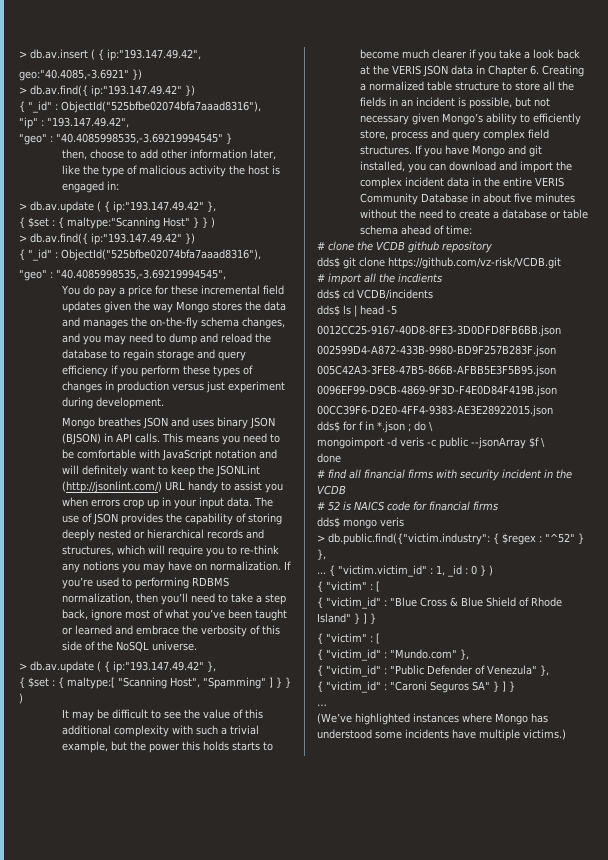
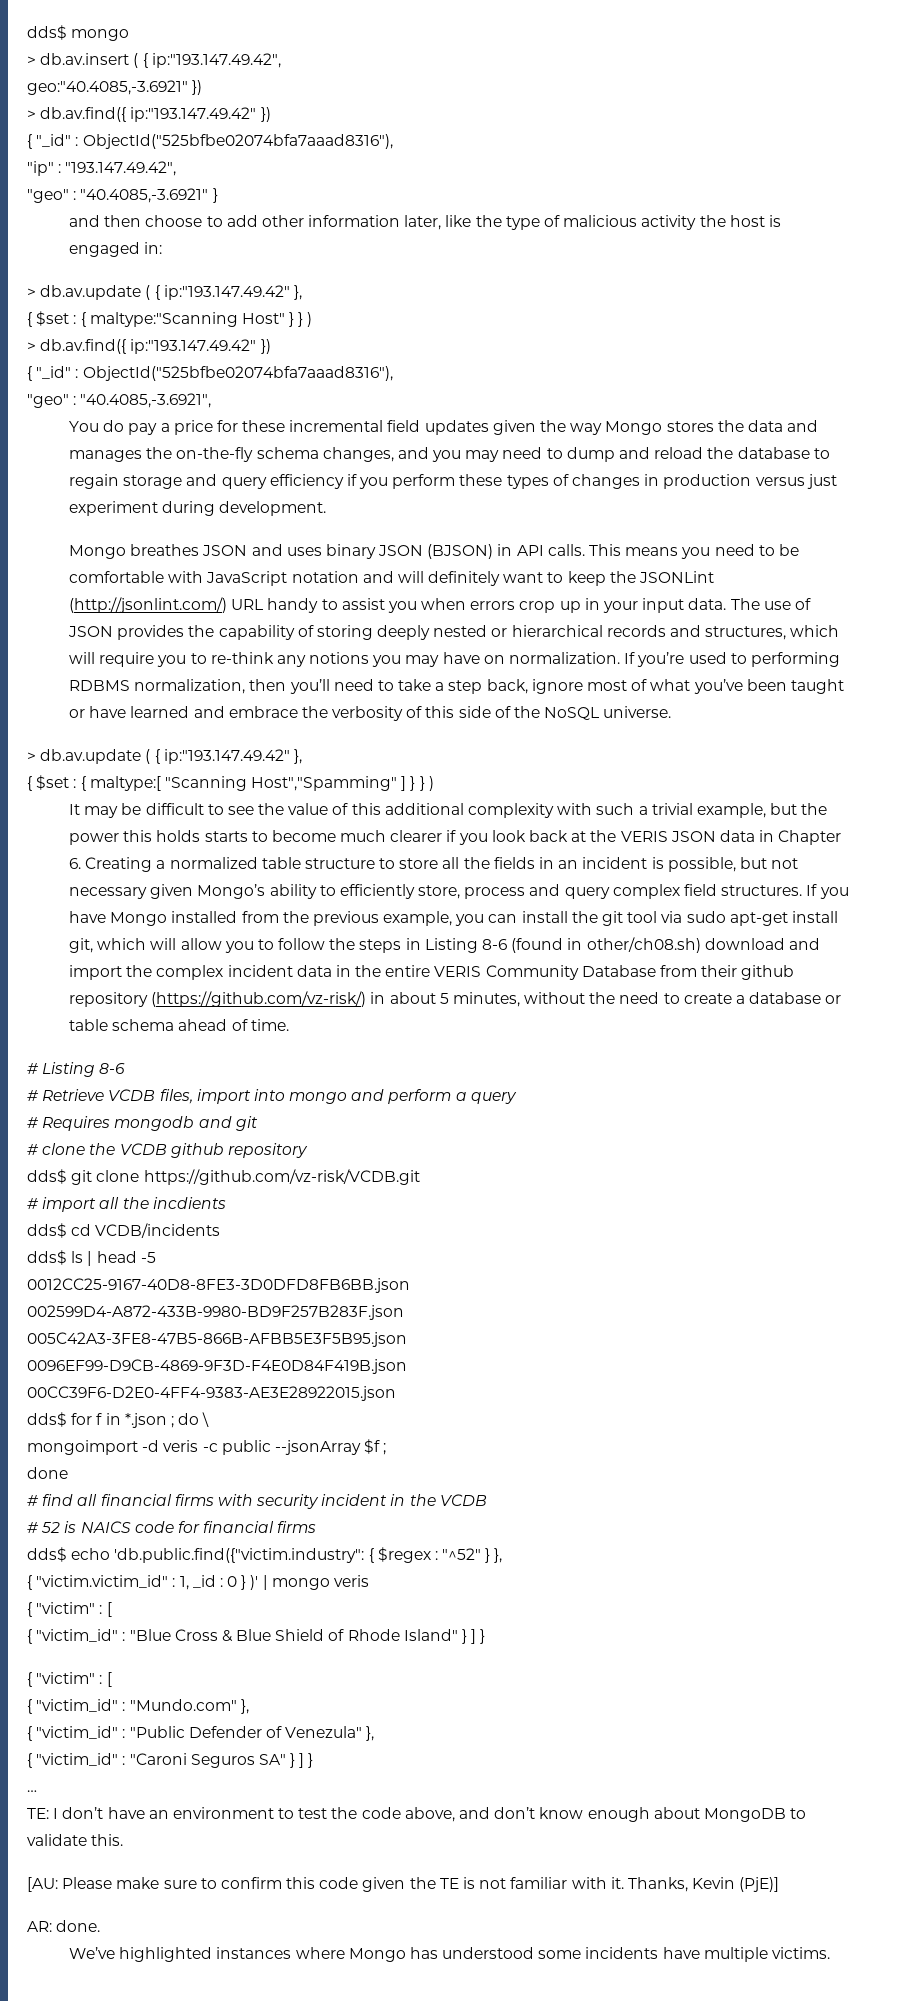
(19, 54) none -> [27,25,130,41] dds$ mongo //
[56,133,232,144] [61,149,87,160] "40.4085998535,-3.69219994545" } // then, -> [80,188,218,203] [68,215,142,227] "40.4085,-3.6921" } // and then
[56,269,226,280] "40.4085998535,-3.69219994545", -> [80,393,212,408] "40.4085,-3.6921",
(73, 631) none -> [89,706,127,718] have
[170,677,266,689] Host", "Spamming" -> [251,776,398,791] Host","Spamming"
[498,49,530,59] take a -> (488, 839) none
[507,145,542,157] [359,161,446,173] and git installed, you can -> [171,911,838,926] [68,937,701,953] installed from the previous example, you can install the git tool via sudo apt-get install git, which will allow you to follow the steps in Listing 8-6 (found in other/ch08.sh)
[470,193,575,203] in about five minutes -> [660,965,795,980] [68,991,520,1007] from their github repository (https://github.com/vz-risk/) in about 5 minutes,
[445,225,472,235] time: -> [250,1019,289,1031] [27,1062,126,1077] [27,1089,517,1104] [27,1116,258,1131] time. // # Listing 8-6 // # Retrieve VCDB files, import into mongo and perform a query // # Requires mongodb and git
[541,437,545,448] \ -> [383,1443,387,1455] ;
[343,517,404,529] [317,533,490,545] mongo veris // > db.public.find({"victim.industry": -> [71,1548,365,1563] echo 'db.public.find({"victim.industry":
[317,572,326,574] ... -> (503, 1555) none
[489,565,493,576] ) -> [250,1575,370,1590] )' | mongo veris
[317,713,352,724] (We’ve -> [27,1807,807,1822] [27,1834,124,1846] [27,1877,780,1892] [27,1920,101,1932] [68,1947,115,1959] TE: I don’t have an environment to test the code above, and don’t know enough about MongoDB to validate this. // [AU: Please make sure to confirm this code given the TE is not familiar with it. Thanks, Kevin (PjE)] // AR: done. // We’ve
[523,729,566,740] victims.) -> [772,1947,831,1959] victims.

